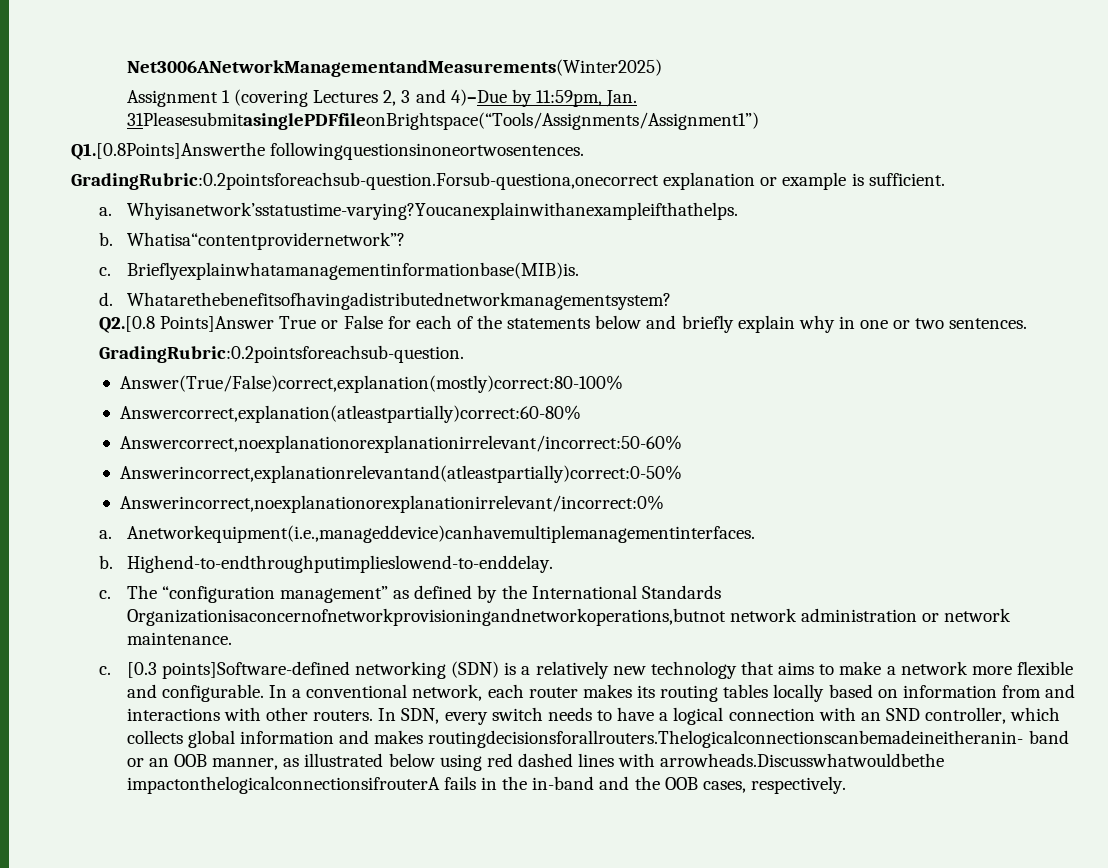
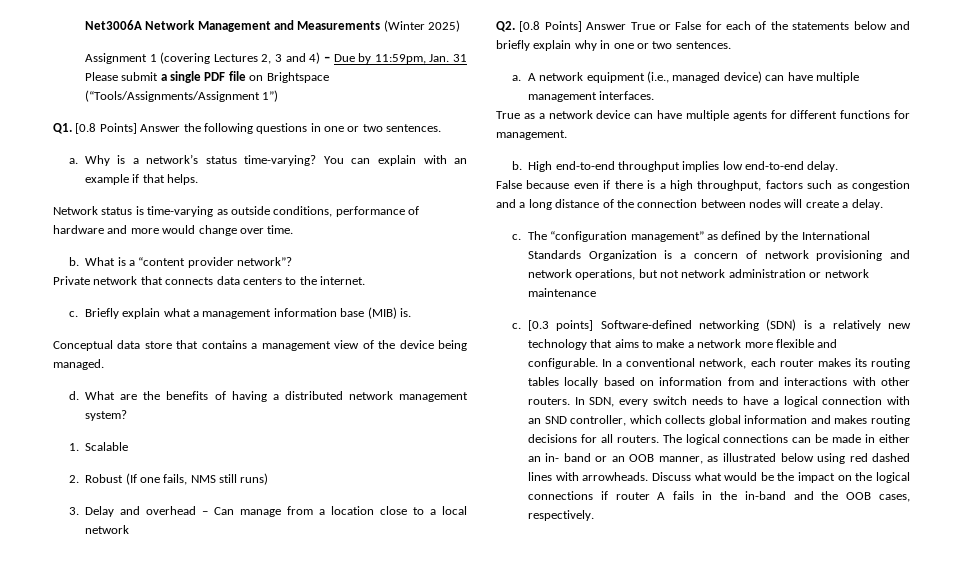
[126,59,662,77] Net3006ANetworkManagementandMeasurements(Winter2025) -> [84,20,461,32] Net3006A Network Management and Measurements (Winter 2025)
[450,89,638,107] [126,112,759,130] [71,142,585,160] [71,172,945,190] [98,202,738,220] [98,232,405,250] [98,262,579,280] [98,292,671,310] [98,316,275,333] 4)–Due by 11:59pm, Jan. 31PleasesubmitasinglePDFfileonBrightspace(“Tools/Assignments/Assignment1”) // Q1.[0.8Points]Answerthe followingquestionsinoneortwosentences. // GradingRubric:0.2pointsforeachsub-question.Forsub-questiona,onecorrect explanation or example is sufficient. // a. Whyisanetwork’sstatustime-varying?Youcanexplainwithanexampleifthathelps. // b. Whatisa“contentprovidernetwork”? // c. Brieflyexplainwhatamanagementinformationbase(MIB)is. // d. Whatarethebenefitsofhavingadistributednetworkmanagementsystem? // Q2.[0.8 Points]Answer -> [309,52,468,64] [84,71,329,83] [84,90,279,102] [53,123,442,134] [68,154,468,166] [84,174,199,185] [53,206,419,217] [53,225,294,236] [68,257,293,268] [53,276,365,285] [68,307,411,319] [53,340,467,351] [53,359,104,370] [68,391,468,402] [85,410,128,421] [68,442,129,451] [68,473,269,485] [68,506,468,517] [85,525,130,534] [496,21,627,32] 4) – Due by 11:59pm, Jan. 31 Please submit a single PDF file on Brightspace (“Tools/Assignments/Assignment 1”) // Q1. [0.8 Points] Answer the following questions in one or two sentences. // a. Why is a network’s status time-varying? You can explain with an example if that helps. // Network status is time-varying as outside conditions, performance of hardware and more would change over time. // b. What is a “content provider network”? // Private network that connects data centers to the internet. // c. Briefly explain what a management information base (MIB) is. // Conceptual data store that contains a management view of the device being managed. // d. What are the benefits of having a distributed network management system? // 1. Scalable // 2. Robust (If one fails, NMS still runs) // 3. Delay and overhead – Can manage from a location close to a local network // Q2. [0.8 Points] Answer
[98,345,464,363] [119,375,623,393] [119,405,581,423] [119,435,682,453] [119,465,682,483] [119,495,664,513] [98,525,755,543] [98,555,553,573] GradingRubric:0.2pointsforeachsub-question. // Answer(True/False)correct,explanation(mostly)correct:80-100% // Answercorrect,explanation(atleastpartially)correct:60-80% // Answercorrect,noexplanationorexplanationirrelevant/incorrect:50-60% // Answerincorrect,explanationrelevantand(atleastpartially)correct:0-50% // Answerincorrect,noexplanationorexplanationirrelevant/incorrect:0% // a. Anetworkequipment(i.e.,manageddevice)canhavemultiplemanagementinterfaces. // b. Highend-to-endthroughputimplieslowend-to-enddelay. -> [511,71,859,83] [527,91,655,102] [496,110,910,121] [496,130,567,140] [511,161,839,172] [496,180,910,191] [496,199,883,210] a. A network equipment (i.e., managed device) can have multiple management interfaces. // True as a network device can have multiple agents for different functions for management. // b. High end-to-end throughput implies low end-to-end delay. // False because even if there is a high throughput, factors such as congestion and a long distance of the connection between nodes will create a delay.
[126,608,726,626] Organizationisaconcernofnetworkprovisioningandnetworkoperations,butnot -> [588,250,910,261] [527,269,680,280] Organization is a concern of network provisioning and network operations, but not
[126,632,232,645] maintenance. -> [527,288,596,297] maintenance
[161,661,350,679] points]Software-defined -> [556,320,692,331] points] Software-defined
[428,730,1024,748] routingdecisionsforallrouters.Thelogicalconnectionscanbemadeineitheranin- -> [870,415,910,426] [527,434,910,445] [527,453,560,462] routing decisions for all routers. The logical connections can be made in either an in-
[660,753,945,767] [126,776,440,794] arrowheads.Discusswhatwouldbethe impactonthelogicalconnectionsifrouterA -> [582,472,910,483] [527,491,666,500] arrowheads. Discuss what would be the impact on the logical connections if router A

